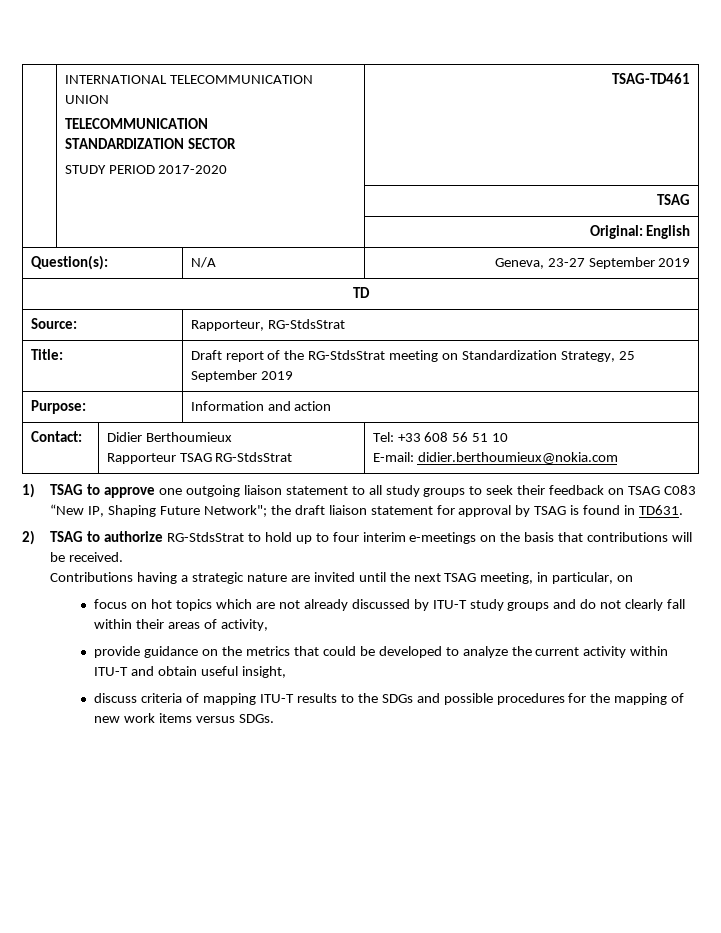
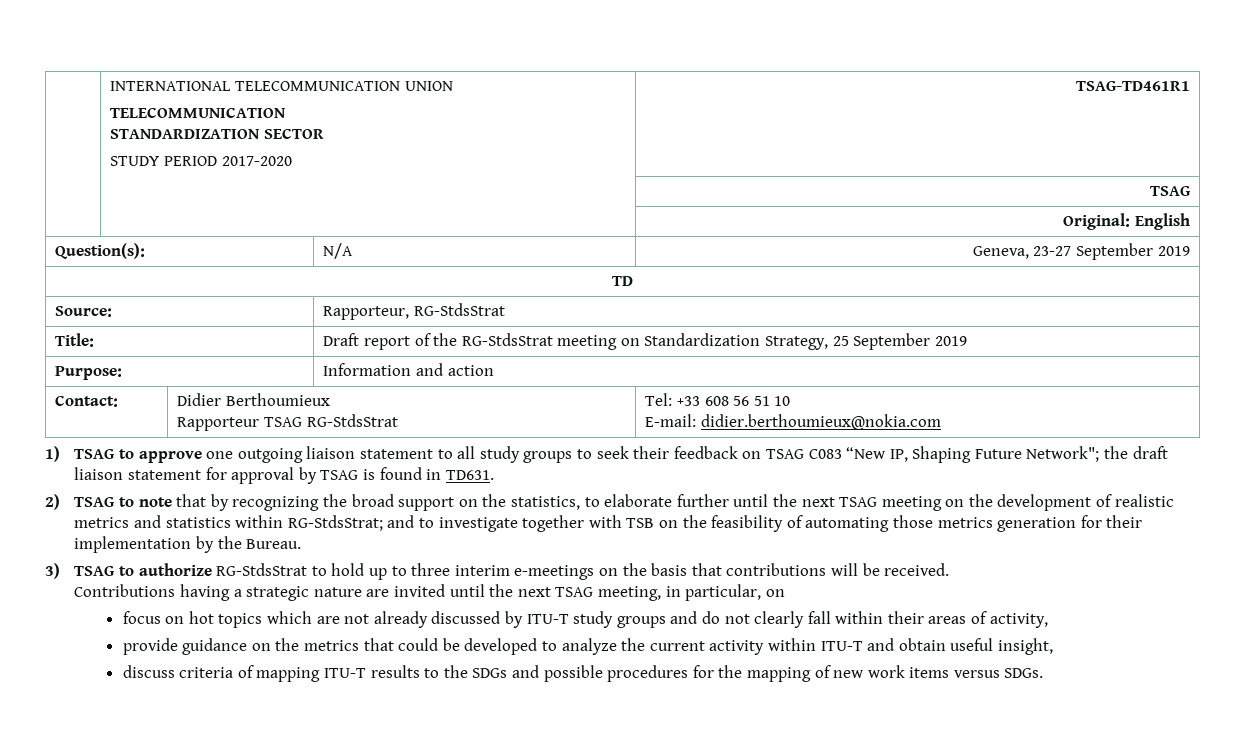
[612,73,691,84] TSAG-TD461 -> [1075,81,1190,91] TSAG-TD461R1
(101, 536) none -> [138,494,1174,511] [74,515,1143,532] [74,536,302,553] [45,563,135,579] note that by recognizing the broad support on the statistics, to elaborate further until the next TSAG meeting on the development of realistic metrics and statistics within RG-StdsStrat; and to investigate together with TSB on the feasibility of automating those metrics generation for their implementation by the Bureau. // 3) TSAG to
[332,532,359,542] four -> [411,563,451,576] three

